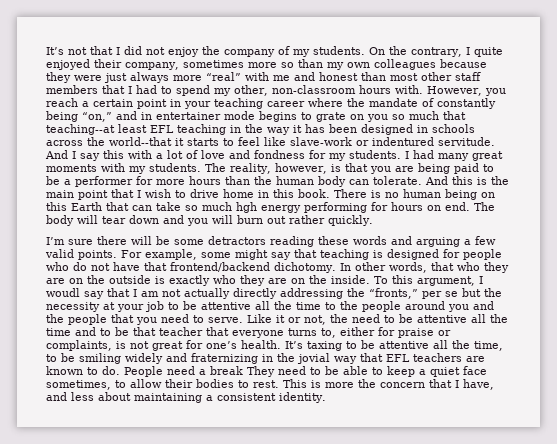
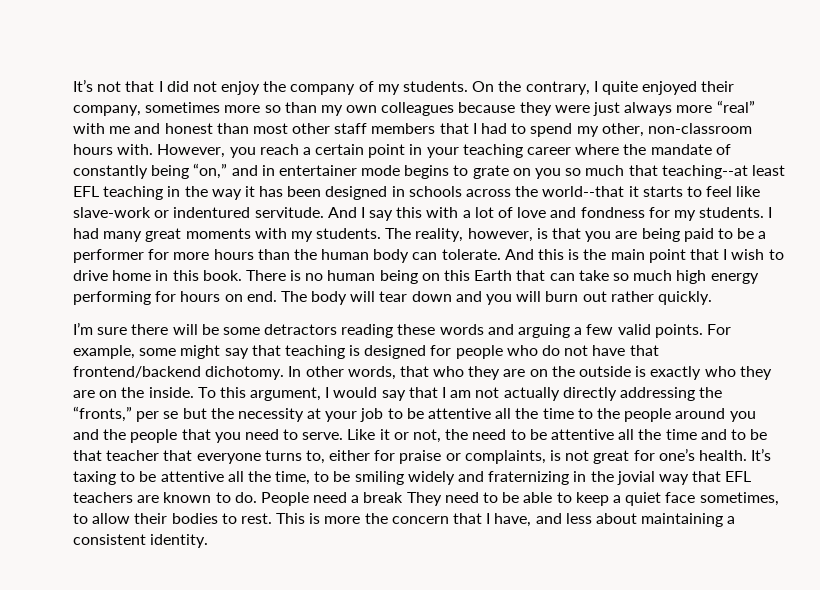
[236,202,257,213] hgh -> [676,270,707,284] high
[46,288,80,297] woudl -> [333,387,378,398] would

